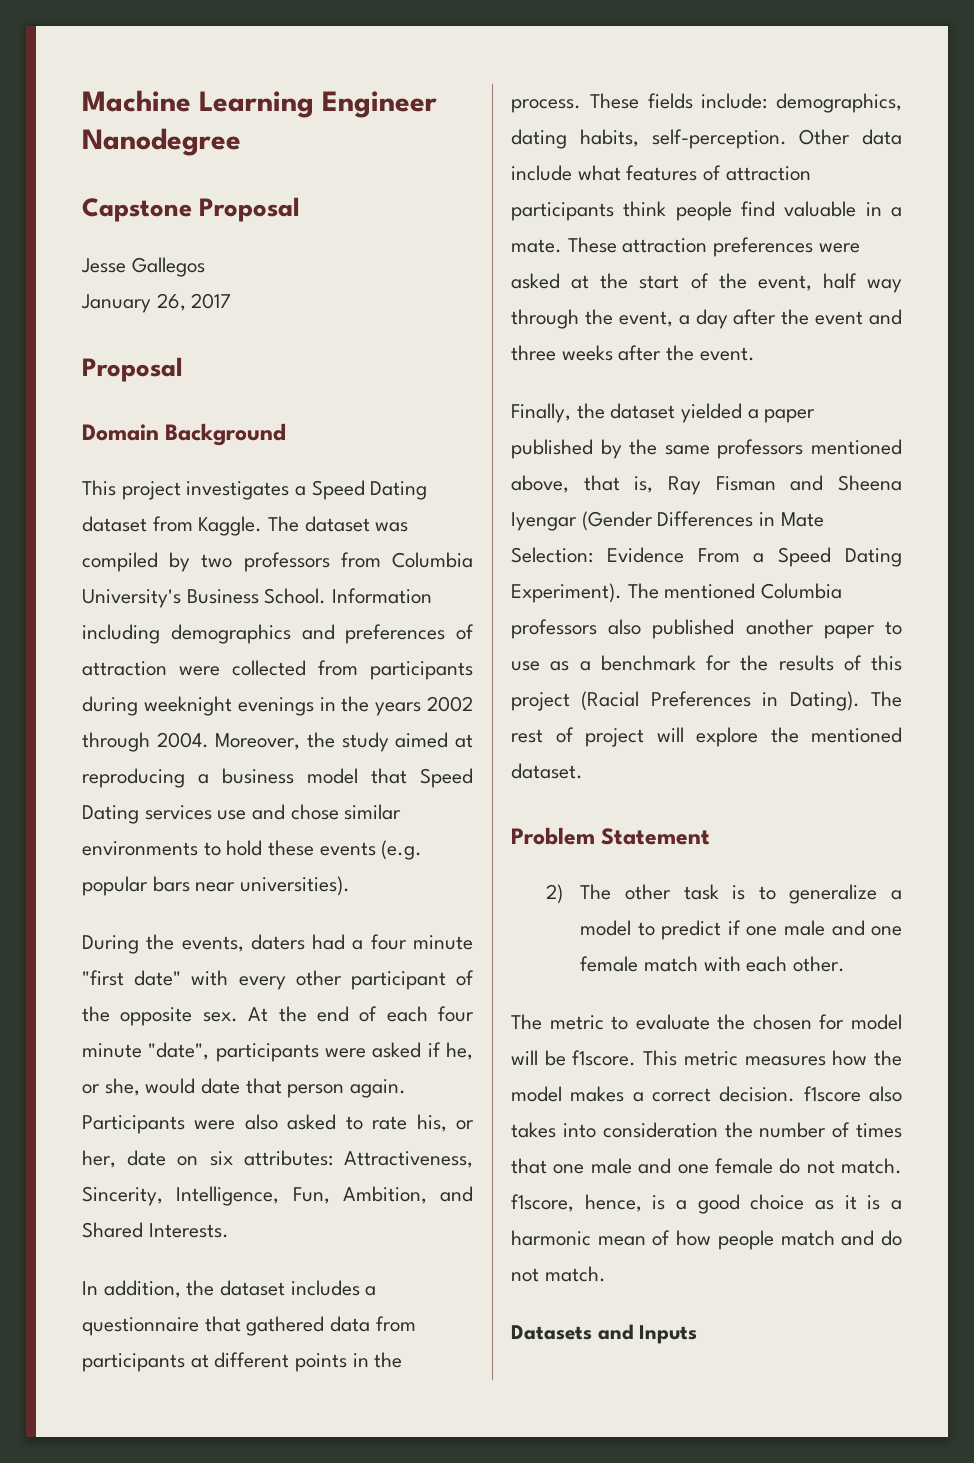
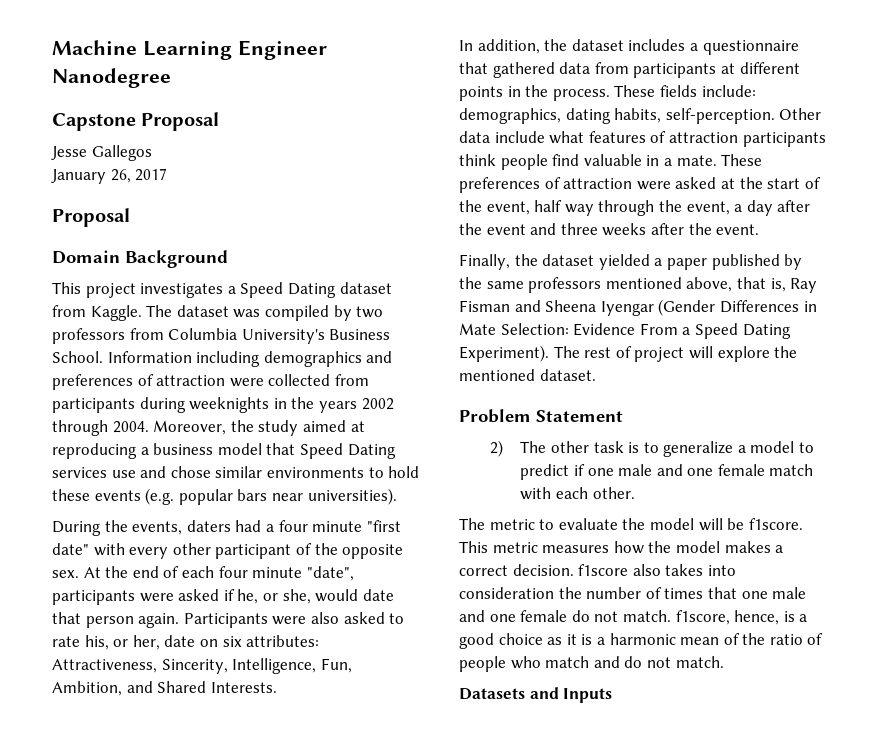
[143,696,314,716] weeknight evenings -> [189,397,270,413] weeknights
[622,237,814,257] attraction preferences -> [459,177,633,193] preferences of attraction
[664,583,843,599] [511,619,902,639] [511,655,902,671] [511,691,902,711] mentioned Columbia professors also published another paper to use as a benchmark for the results of this project (Racial Preferences in Dating). The -> (580, 352) none
[752,1014,845,1030] chosen for -> (646, 524) none
[676,1230,774,1250] how people -> [742,633,824,645] [459,656,541,672] the ratio of people who

